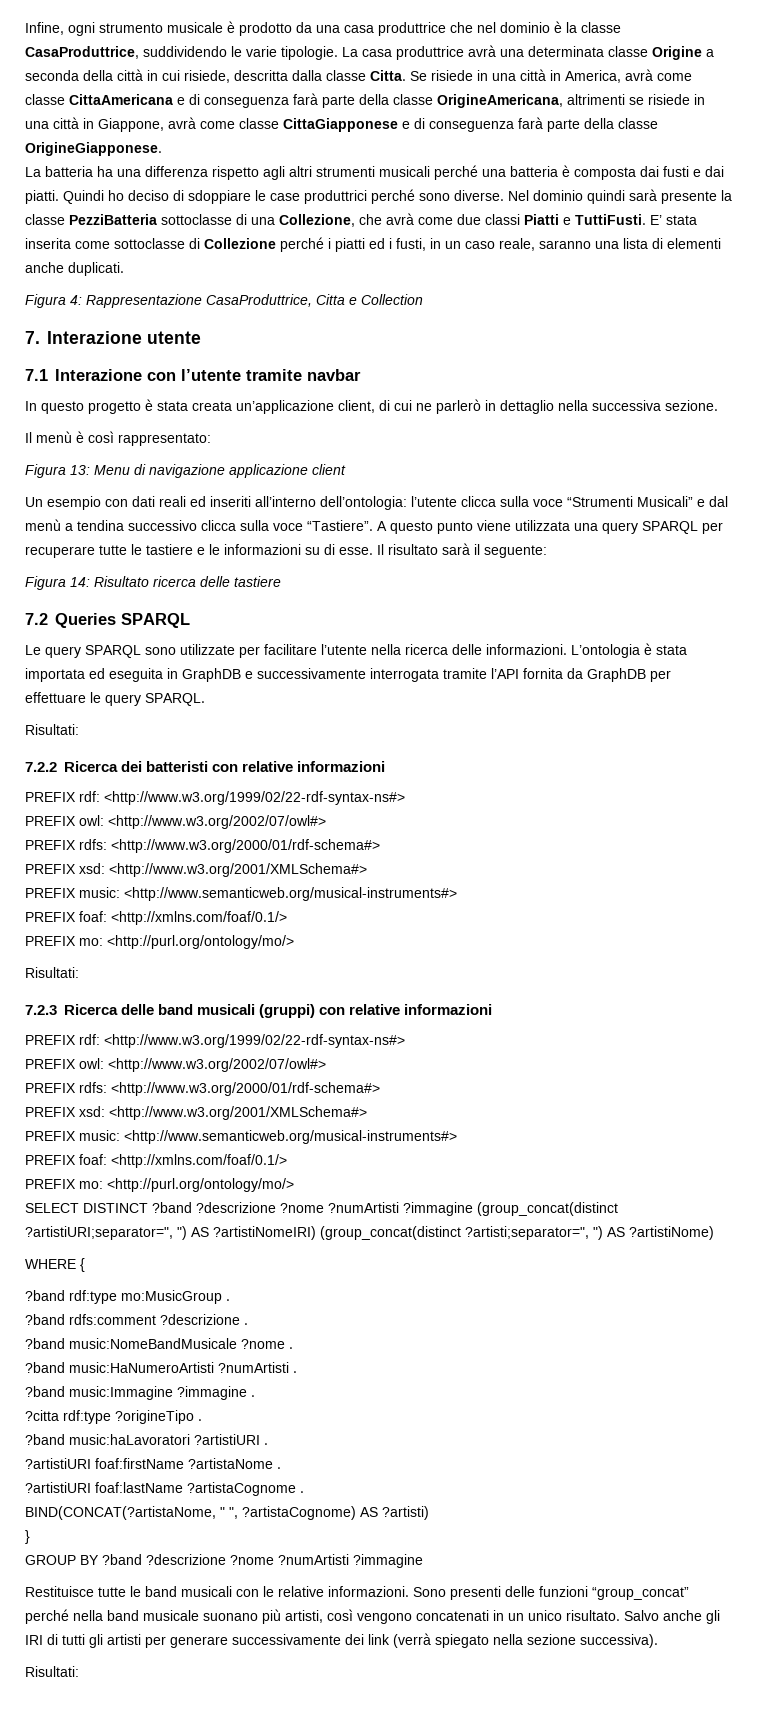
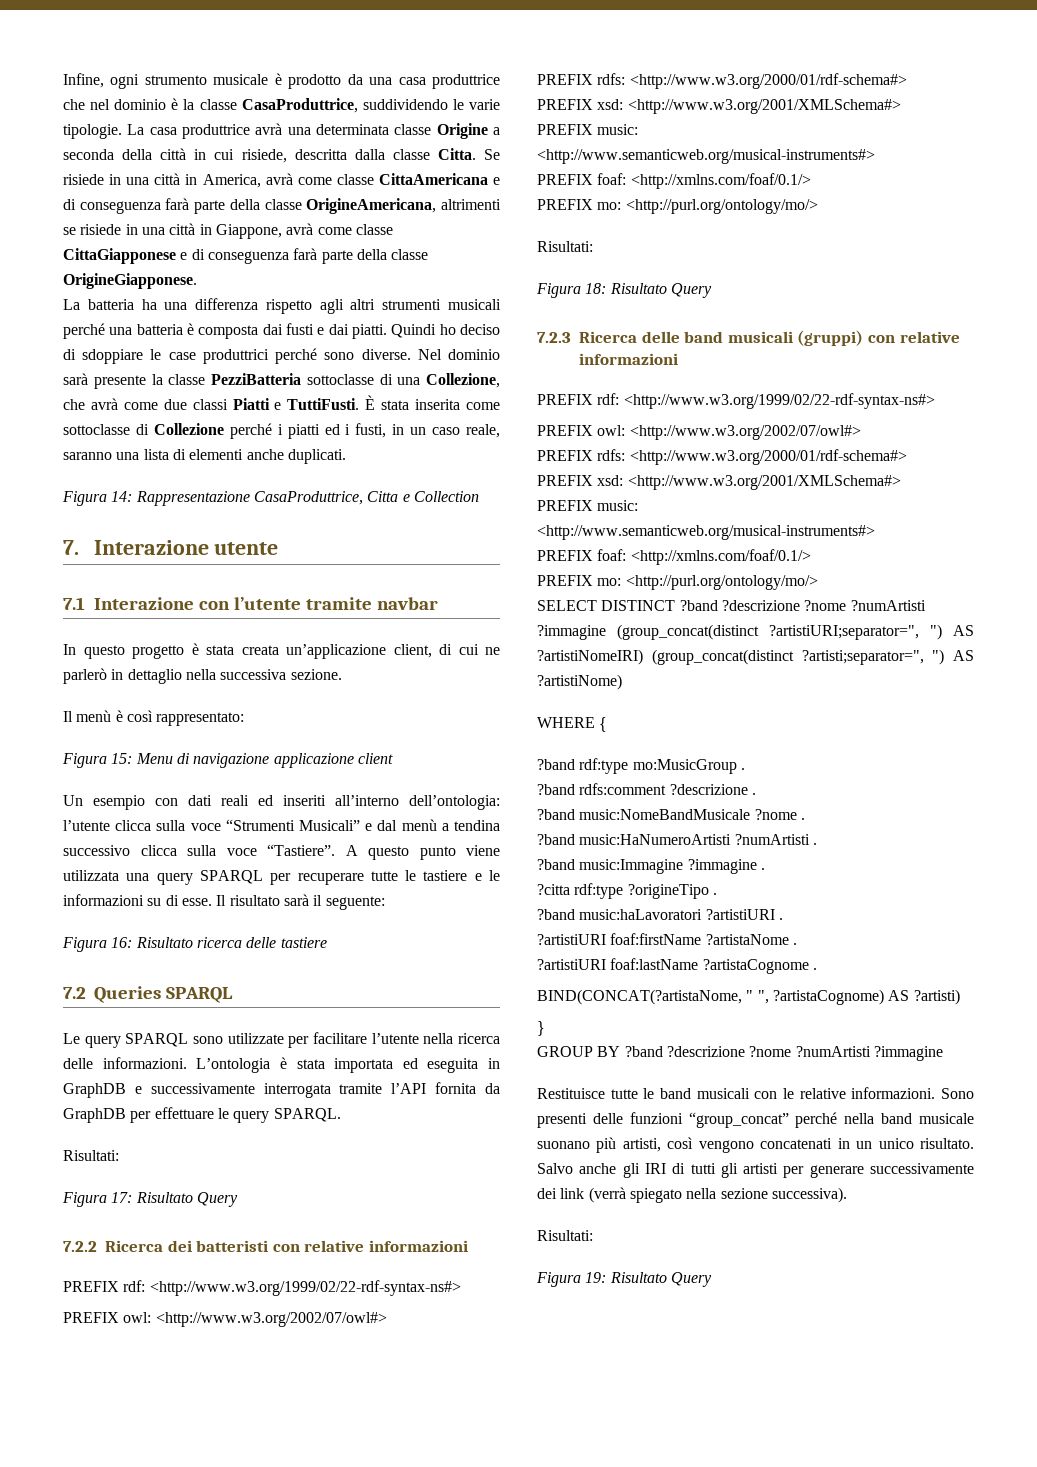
[587,190,625,204] quindi -> (501, 354) none
[650,215,662,225] E’ -> [365,395,376,410] È
[70,295,82,305] 4: -> [111,491,133,502] 14:
[70,465,90,475] 13: -> [111,753,133,764] 15:
[70,577,90,587] 14: -> [111,937,133,948] 16:
(79, 729) none -> [62,1192,238,1207] // Figura 17: Risultato Query
(79, 972) none -> [536,283,712,298] // Figura 18: Risultato Query
(79, 1671) none -> [536,1272,712,1287] // Figura 19: Risultato Query

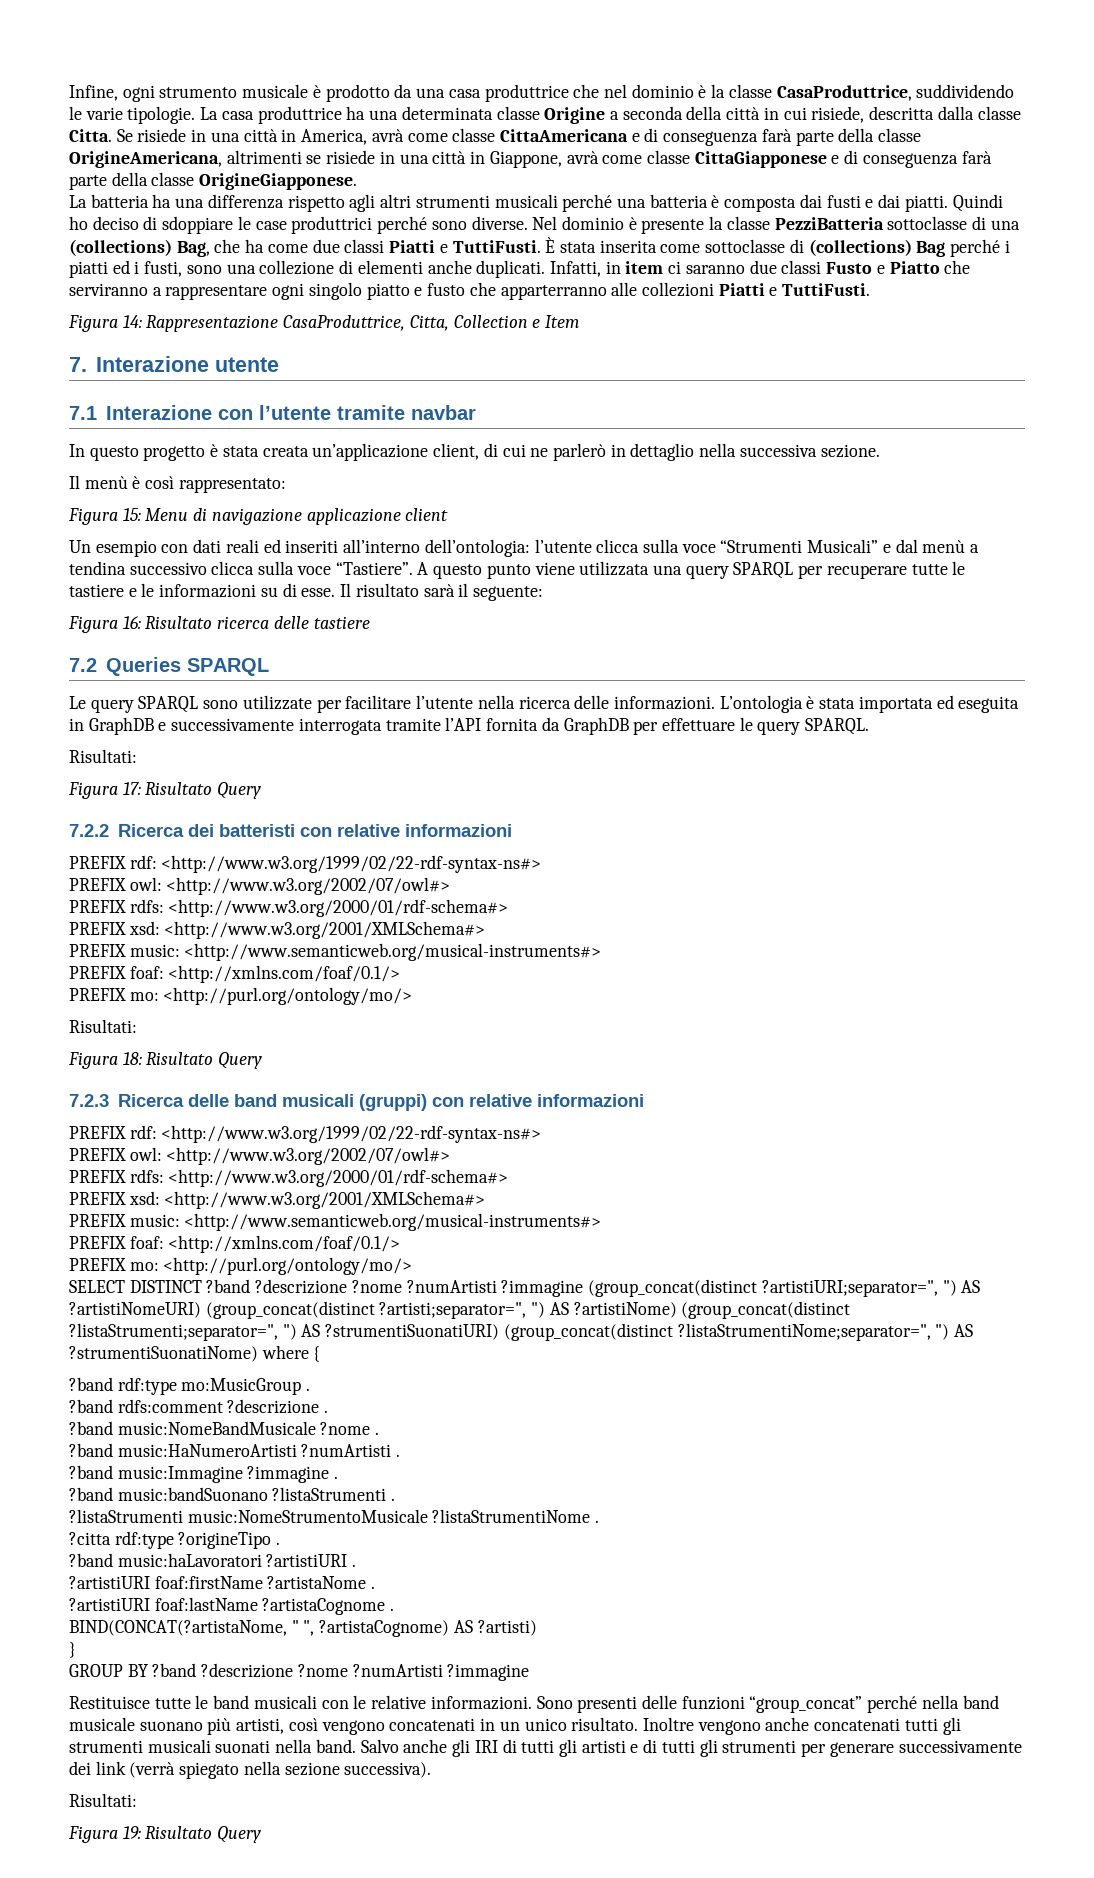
[255,123,283,135] avrà -> [346,106,366,120] ha
[63,373,88,385] sarà -> [628,217,637,230] è
[426,373,500,388] [63,398,118,410] Collezione, che avrà -> [69,239,265,257] (collections) Bag, che ha
[153,423,224,435] Collezione -> [808,239,946,257] (collections) Bag
[392,424,501,438] [63,449,346,464] in un caso reale, saranno una lista di elementi anche duplicati. -> [186,260,971,278] [69,282,871,300] sono una collezione di elementi anche duplicati. Infatti, in item ci saranno due classi Fusto e Piatto che serviranno a rappresentare ogni singolo piatto e fusto che apparterranno alle collezioni Piatti e TuttiFusti.
[367,491,479,502] Citta e Collection -> [409,315,580,331] Citta, Collection e Item
[537,649,643,665] ?artistiNomeIRI) -> [69,1302,201,1318] ?artistiNomeURI)
[537,717,595,728] // WHERE -> [681,1301,851,1319] [69,1323,974,1341] [69,1345,309,1362] (group_concat(distinct ?listaStrumenti;separator=", ") AS ?strumentiSuonatiURI) (group_concat(distinct ?listaStrumentiNome;separator=", ") AS ?strumentiSuonatiNome) where
(765, 869) none -> [69,1487,396,1501] [69,1509,600,1523] // ?band music:bandSuonano ?listaStrumenti . // ?listaStrumenti music:NomeStrumentoMusicale ?listaStrumentiNome .
(975, 1143) none -> [642,1717,961,1735] [69,1739,356,1753] Inoltre vengono anche concatenati tutti gli strumenti musicali suonati nella band.
(779, 1168) none -> [630,1739,797,1757] e di tutti gli strumenti

